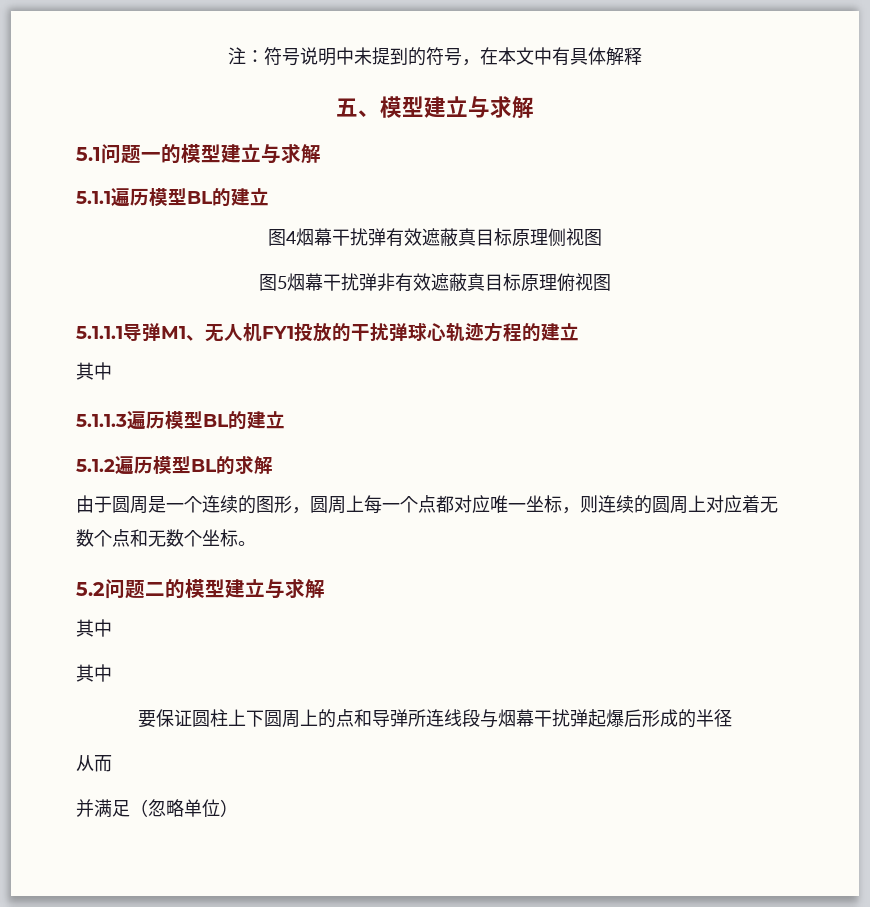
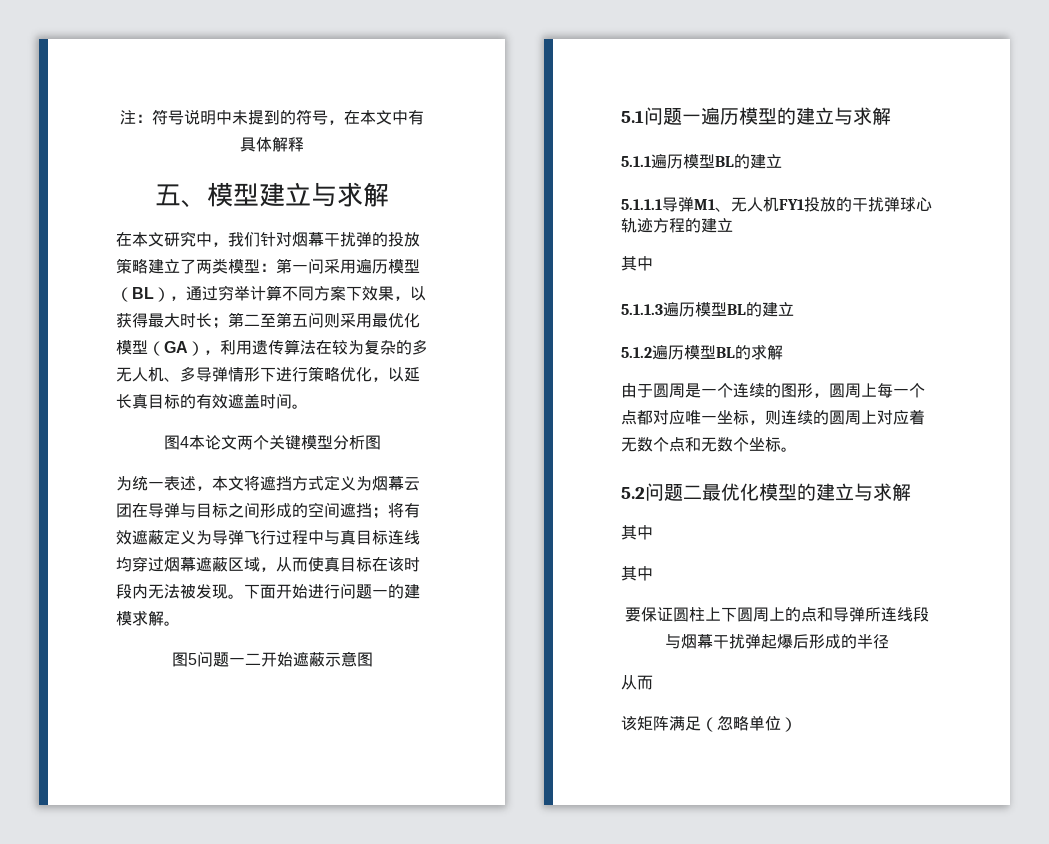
(534, 107) none -> [116,231,420,247] [116,258,420,274] [116,285,426,302] [116,312,420,329] [116,339,428,356] [116,366,420,382] [116,393,308,409] [163,435,381,450] [116,475,420,491] [116,502,420,519] [116,529,420,545] [116,556,420,572] [116,583,420,599] [116,610,180,626] [171,651,373,667] // 在本文研究中，我们针对烟幕干扰弹的投放策略建立了两类模型：第一问采用遍历模型（BL），通过穷举计算不同方案下效果，以获得最大时长；第二至第五问则采用最优化模型（GA），利用遗传算法在较为复杂的多无人机、多导弹情形下进行策略优化，以延长真目标的有效遮盖时间。 // 图4本论文两个关键模型分析图 // 为统一表述，本文将遮挡方式定义为烟幕云团在导弹与目标之间形成的空间遮挡；将有效遮蔽定义为导弹飞行过程中与真目标连线均穿过烟幕遮蔽区域，从而使真目标在该时段内无法被发现。下面开始进行问题一的建模求解。 // 图5问题一二开始遮蔽示意图
[161,143,221,164] 的模型 -> [701,107,796,125] 遍历模型的
[268,228,602,247] [259,273,611,292] // 图4烟幕干扰弹有效遮蔽真目标原理侧视图 // 图5烟幕干扰弹非有效遮蔽真目标原理俯视图 -> (782, 161) none
[165,578,225,599] 的模型 -> [702,483,816,501] 最优化模型的
[76,799,94,817] 并 -> [621,716,669,731] 该矩阵

